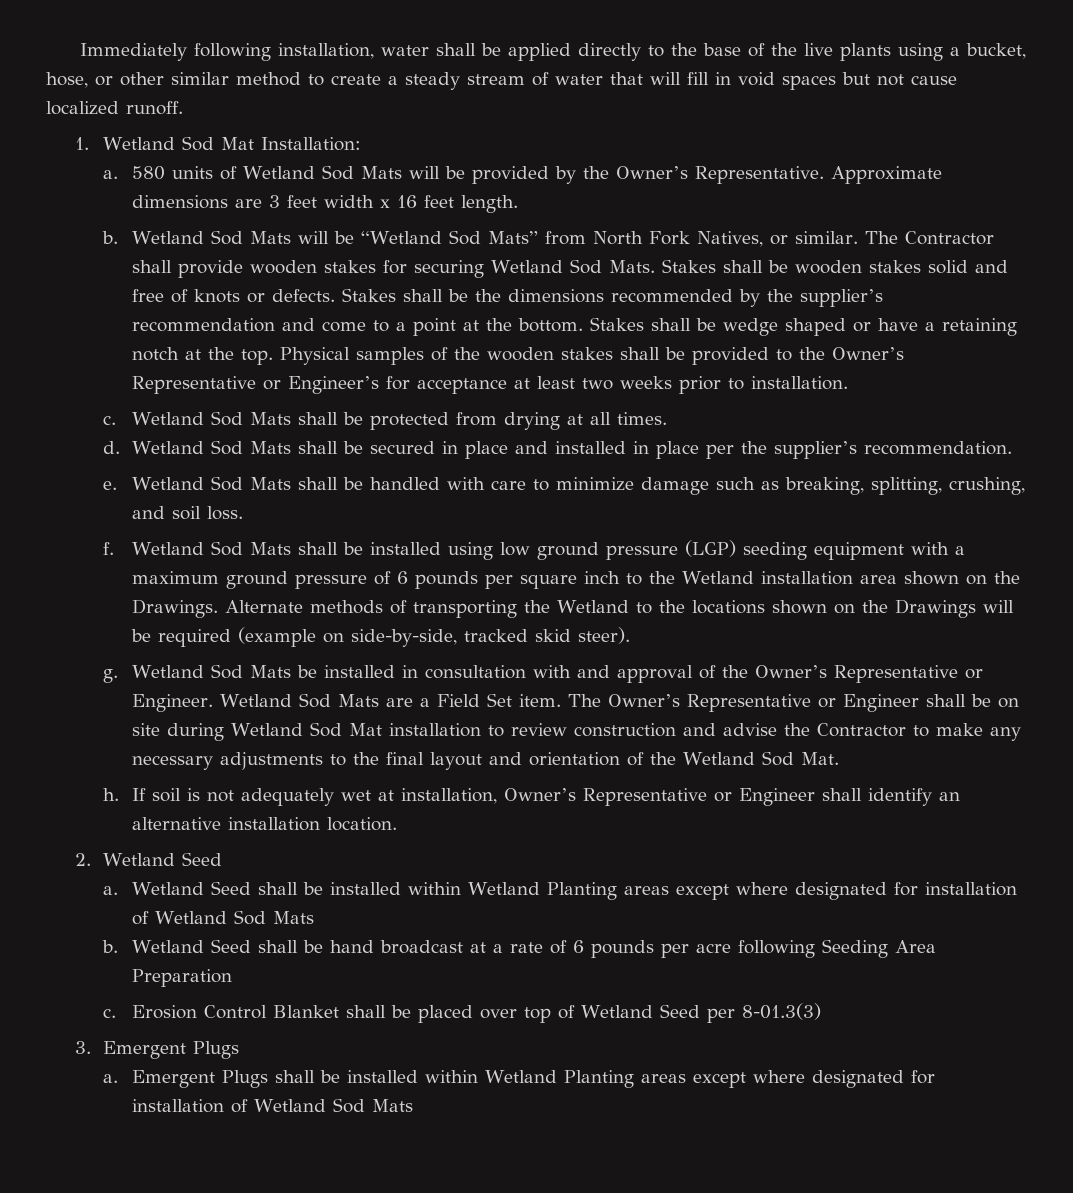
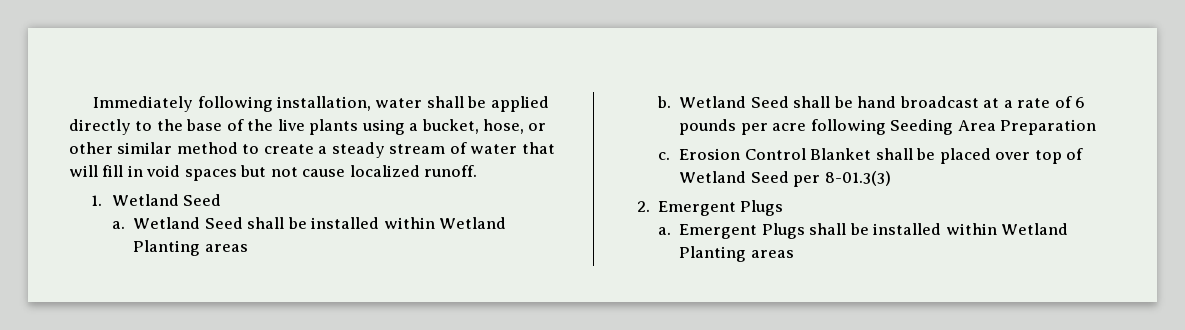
[182,136,362,151] [103,165,942,184] [131,195,518,213] [102,230,994,247] [131,259,1008,278] [131,288,883,307] [131,317,1017,336] [131,347,904,365] [131,376,848,394] [103,411,667,430] [103,440,1012,459] [103,476,1025,495] [131,506,243,520] [103,540,965,560] [131,571,1020,589] [131,599,1014,618] [130,627,630,647] [103,664,983,683] [131,693,1019,712] [131,722,1021,741] [131,751,839,770] [103,788,960,806] [131,817,397,831] [74,853,176,866] Sod Mat Installation: // a. 580 units of Wetland Sod Mats will be provided by the Owner’s Representative. Approximate dimensions are 3 feet width x 16 feet length. // b. Wetland Sod Mats will be “Wetland Sod Mats” from North Fork Natives, or similar. The Contractor shall provide wooden stakes for securing Wetland Sod Mats. Stakes shall be wooden stakes solid and free of knots or defects. Stakes shall be the dimensions recommended by the supplier’s recommendation and come to a point at the bottom. Stakes shall be wedge shaped or have a retaining notch at the top. Physical samples of the wooden stakes shall be provided to the Owner’s Representative or Engineer’s for acceptance at least two weeks prior to installation. // c. Wetland Sod Mats shall be protected from drying at all times. // d. Wetland Sod Mats shall be secured in place and installed in place per the supplier’s recommendation. // e. Wetland Sod Mats shall be handled with care to minimize damage such as breaking, splitting, crushing, and soil loss. // f. Wetland Sod Mats shall be installed using low ground pressure (LGP) seeding equipment with a maximum ground pressure of 6 pounds per square inch to the Wetland installation area shown on the Drawings. Alternate methods of transporting the Wetland to the locations shown on the Drawings will be required (example on side-by-side, tracked skid steer). // g. Wetland Sod Mats be installed in consultation with and approval of the Owner’s Representative or Engineer. Wetland Sod Mats are a Field Set item. The Owner’s Representative or Engineer shall be on site during Wetland Sod Mat installation to review construction and advise the Contractor to make any necessary adjustments to the final layout and orientation of the Wetland Sod Mat. // h. If soil is not adequately wet at installation, Owner’s Representative or Engineer shall identify an alternative installation location. // 2. Wetland -> (179, 200) none
[675,882,1017,900] [131,910,314,925] except where designated for installation of Wetland Sod Mats -> (248, 248) none
[74,1041,91,1054] 3. -> [636,201,650,212] 2.
[692,1070,935,1088] [131,1098,413,1113] except where designated for installation of Wetland Sod Mats -> (794, 254) none

